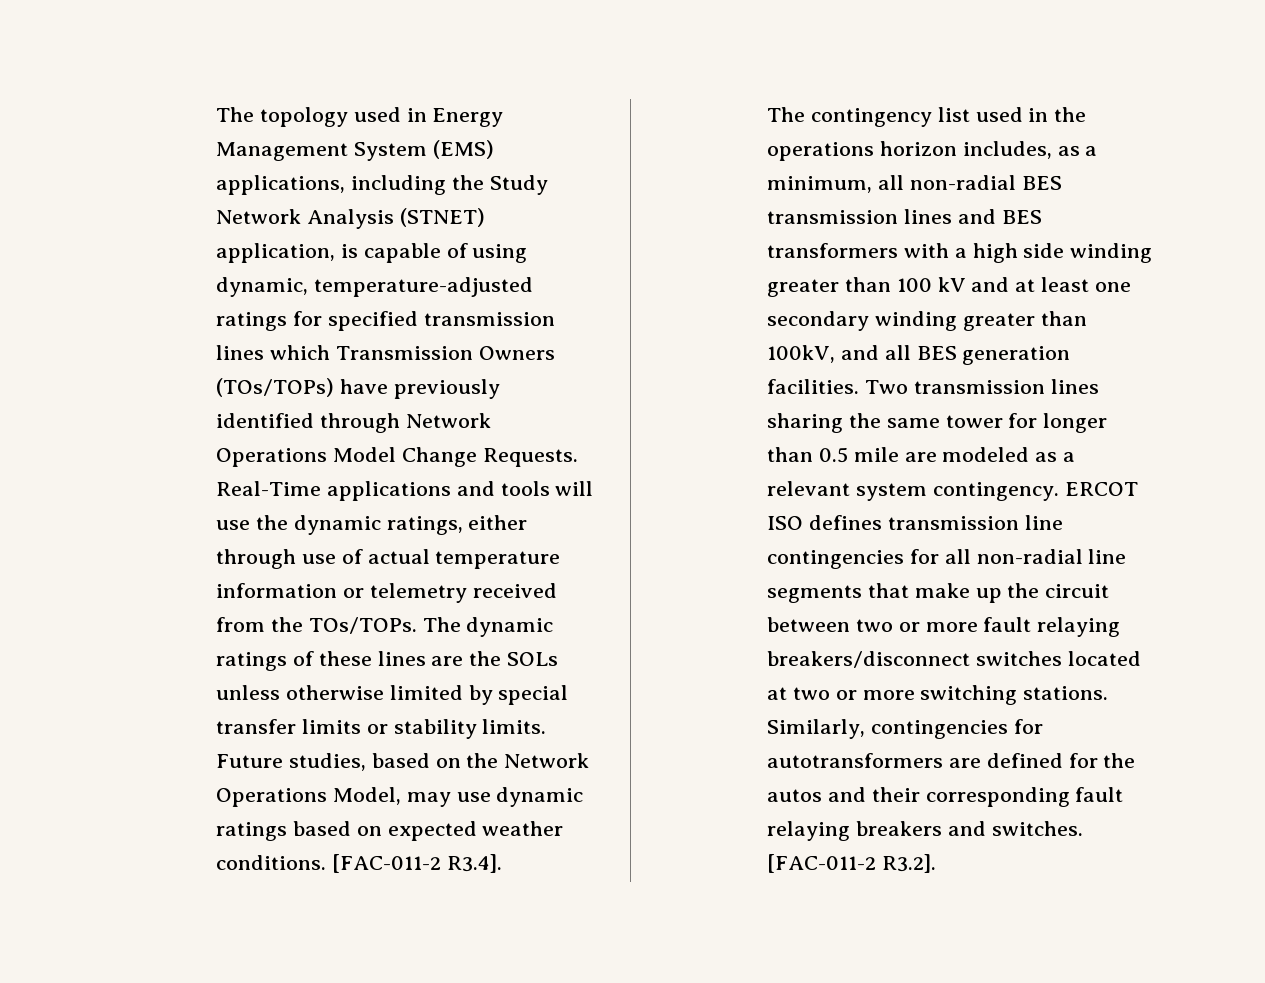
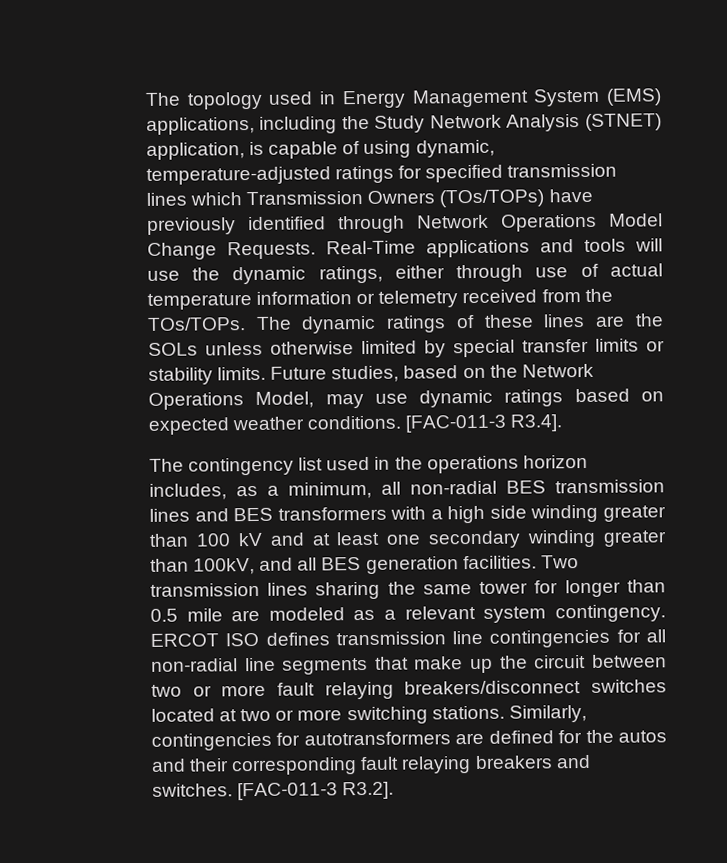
[332,854,442,873] [FAC-011-2 -> [405,414,508,433] [FAC-011-3
[767,854,877,873] [FAC-011-2 -> [237,782,339,801] [FAC-011-3

